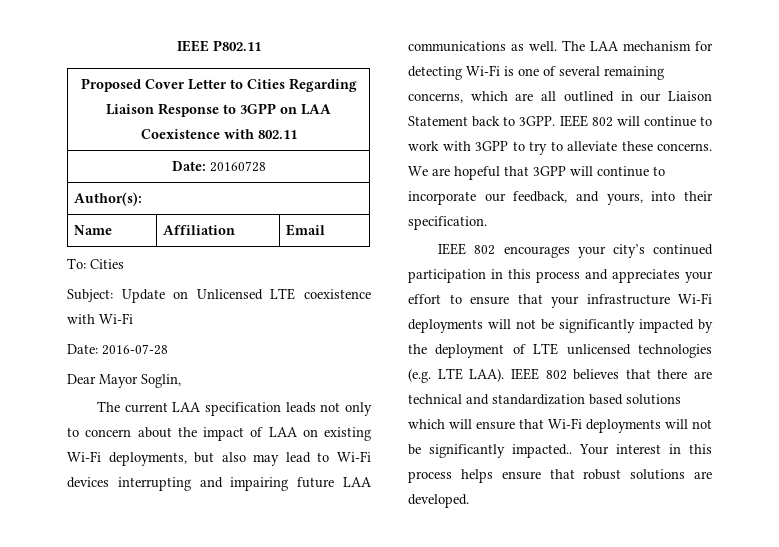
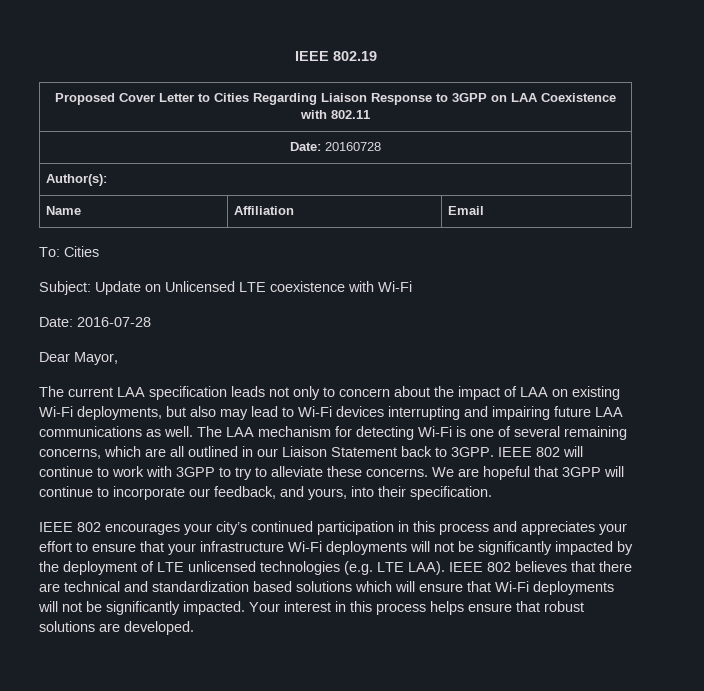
[177,40,261,52] IEEE P802.11 -> [294,51,377,61] IEEE 802.19
[99,374,181,388] Mayor Soglin, -> [74,352,118,365] Mayor,
[512,444,572,458] impacted.. -> [183,601,245,615] impacted.

